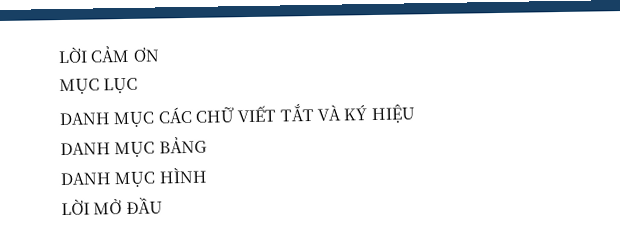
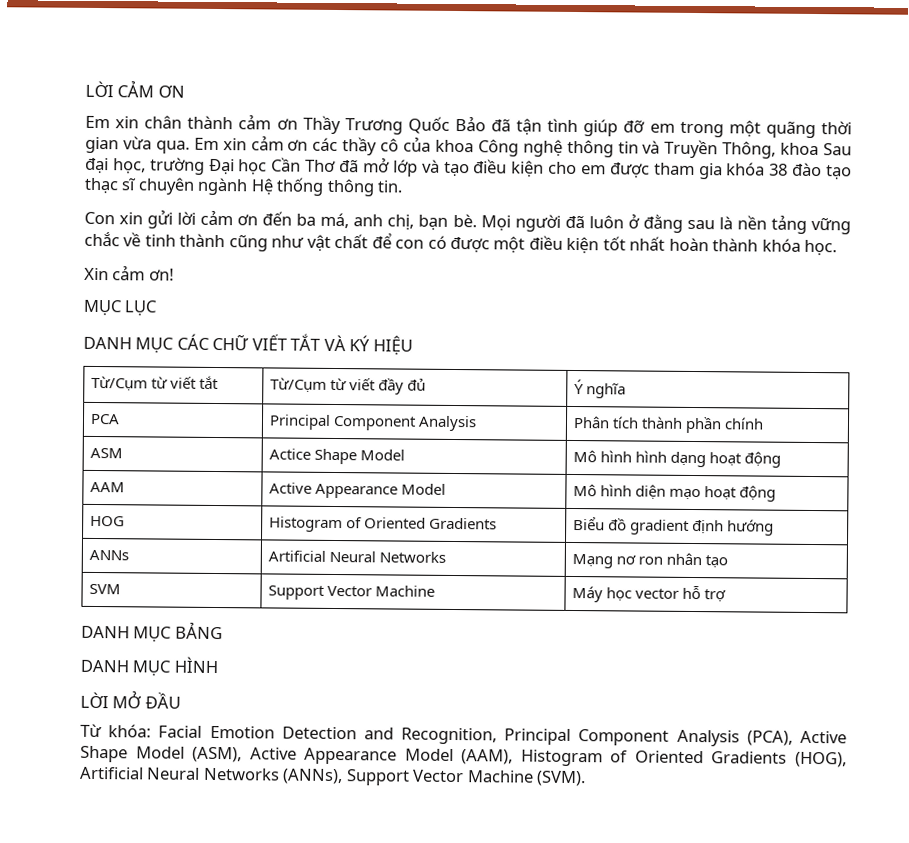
(159, 54) none -> [85,114,852,139] [85,135,852,159] [85,157,853,180] [84,177,404,197] [84,209,852,235] [84,231,838,256] [84,265,174,281] // Em xin chân thành cảm ơn Thầy Trương Quốc Bảo đã tận tình giúp đỡ em trong một quãng thời gian vừa qua. Em xin cảm ơn các thầy cô của khoa Công nghệ thông tin và Truyền Thông, khoa Sau đại học, trường Đại học Cần Thơ đã mở lớp và tạo điều kiện cho em được tham gia khóa 38 đào tạo thạc sĩ chuyên ngành Hệ thống thông tin. // Con xin gửi lời cảm ơn đến ba má, anh chị, bạn bè. Mọi người đã luôn ở đằng sau là nền tảng vững chắc về tinh thành cũng như vật chất để con có được một điều kiện tốt nhất hoàn thành khóa học. // Xin cảm ơn!
(415, 113) none -> [90,375,219,392] [269,377,426,395] [573,378,626,399] [89,413,120,425] [268,414,477,432] [572,415,764,434] [89,447,123,459] [268,448,405,465] [572,449,782,468] [89,481,125,493] [268,482,446,499] [572,483,777,502] [89,515,125,527] [268,516,497,533] [572,516,774,536] [88,549,129,561] [267,550,446,563] [571,552,728,569] [88,583,121,595] [267,585,435,600] [571,585,726,603] // Từ/Cụm từ viết tắt | Từ/Cụm từ viết đầy đủ | Ý nghĩa // PCA | Principal Component Analysis | Phân tích thành phần chính // ASM | Actice Shape Model | Mô hình hình dạng hoạt động // AAM | Active Appearance Model | Mô hình diện mạo hoạt động // HOG | Histogram of Oriented Gradients | Biểu đồ gradient định hướng // ANNs | Artificial Neural Networks | Mạng nơ ron nhân tạo // SVM | Support Vector Machine | Máy học vector hỗ trợ
(163, 206) none -> [80,723,847,747] [80,745,847,768] [79,766,587,787] // Từ khóa: Facial Emotion Detection and Recognition, Principal Component Analysis (PCA), Active Shape Model (ASM), Active Appearance Model (AAM), Histogram of Oriented Gradients (HOG), Artificial Neural Networks (ANNs), Support Vector Machine (SVM).

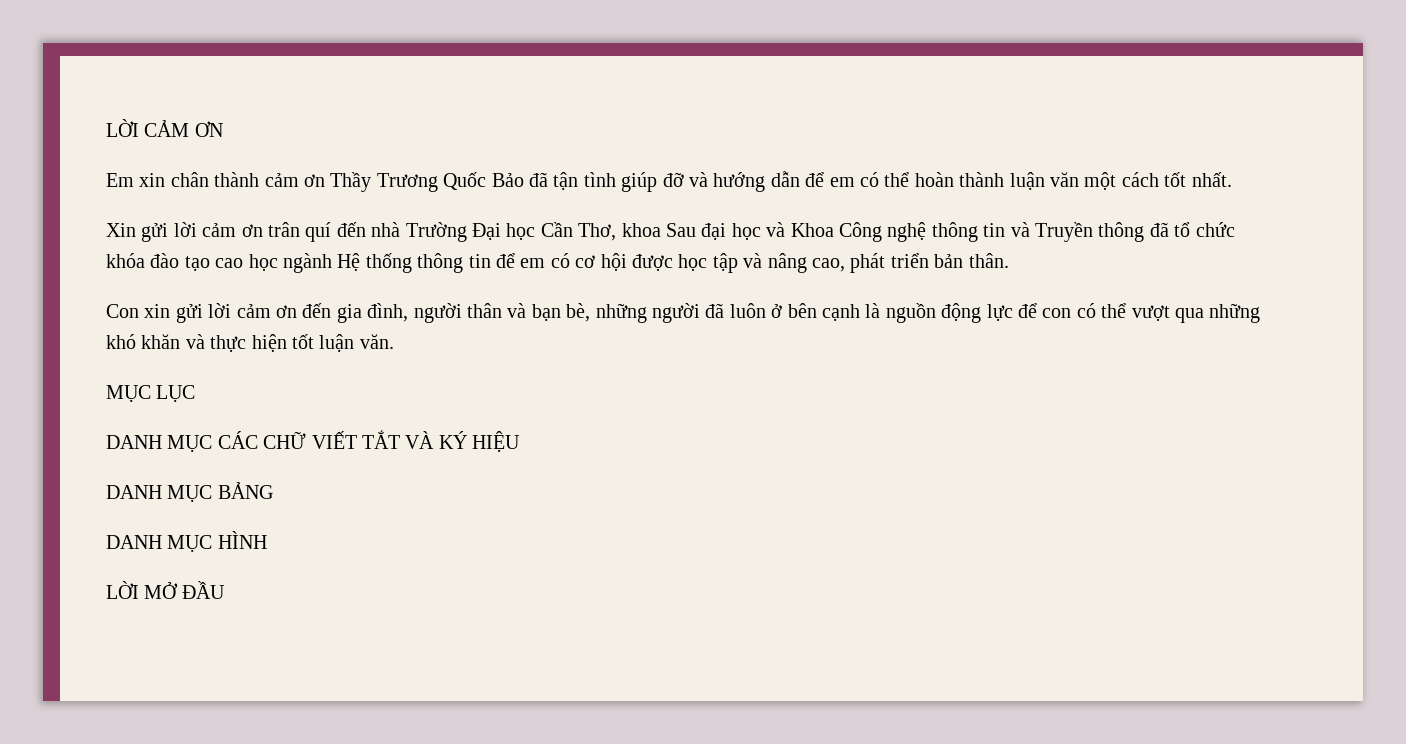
[649,120,852,139] [85,135,474,156] em trong một quãng thời gian vừa qua. Em xin cảm ơn các thầy cô của khoa -> [688,171,1232,192] [106,222,834,242] và hướng dẫn để em có thể hoàn thành luận văn một cách tốt nhất. // Xin gửi lời cảm ơn trân quí đến nhà Trường Đại học Cần Thơ, khoa Sau đại học và Khoa
[722,141,852,159] [85,157,853,180] [84,177,404,197] Thông, khoa Sau đại học, trường Đại học Cần Thơ đã mở lớp và tạo điều kiện cho em được tham gia khóa 38 đào tạo thạc sĩ chuyên ngành Hệ thống thông tin. -> [1098,222,1235,242] [106,253,1009,273] thông đã tổ chức khóa đào tạo cao học ngành Hệ thống thông tin để em có cơ hội được học tập và nâng cao, phát triển bản thân.
[296,212,852,235] [84,231,838,256] [84,265,174,281] ba má, anh chị, bạn bè. Mọi người đã luôn ở đằng sau là nền tảng vững chắc về tinh thành cũng như vật chất để con có được một điều kiện tốt nhất hoàn thành khóa học. // Xin cảm ơn! -> [336,303,1261,323] [106,334,394,352] gia đình, người thân và bạn bè, những người đã luôn ở bên cạnh là nguồn động lực để con có thể vượt qua những khó khăn và thực hiện tốt luận văn.
[90,375,219,392] [269,377,426,395] [573,378,626,399] [89,413,120,425] [268,414,477,432] [572,415,764,434] [89,447,123,459] [268,448,405,465] [572,449,782,468] [89,481,125,493] [268,482,446,499] [572,483,777,502] [89,515,125,527] [268,516,497,533] [572,516,774,536] [88,549,129,561] [267,550,446,563] [571,552,728,569] [88,583,121,595] [267,585,435,600] [571,585,726,603] // Từ/Cụm từ viết tắt | Từ/Cụm từ viết đầy đủ | Ý nghĩa // PCA | Principal Component Analysis | Phân tích thành phần chính // ASM | Actice Shape Model | Mô hình hình dạng hoạt động // AAM | Active Appearance Model | Mô hình diện mạo hoạt động // HOG | Histogram of Oriented Gradients | Biểu đồ gradient định hướng // ANNs | Artificial Neural Networks | Mạng nơ ron nhân tạo // SVM | Support Vector Machine | Máy học vector hỗ trợ -> (521, 441) none
[80,723,847,747] [80,745,847,768] [79,766,587,787] // Từ khóa: Facial Emotion Detection and Recognition, Principal Component Analysis (PCA), Active Shape Model (ASM), Active Appearance Model (AAM), Histogram of Oriented Gradients (HOG), Artificial Neural Networks (ANNs), Support Vector Machine (SVM). -> (225, 590) none

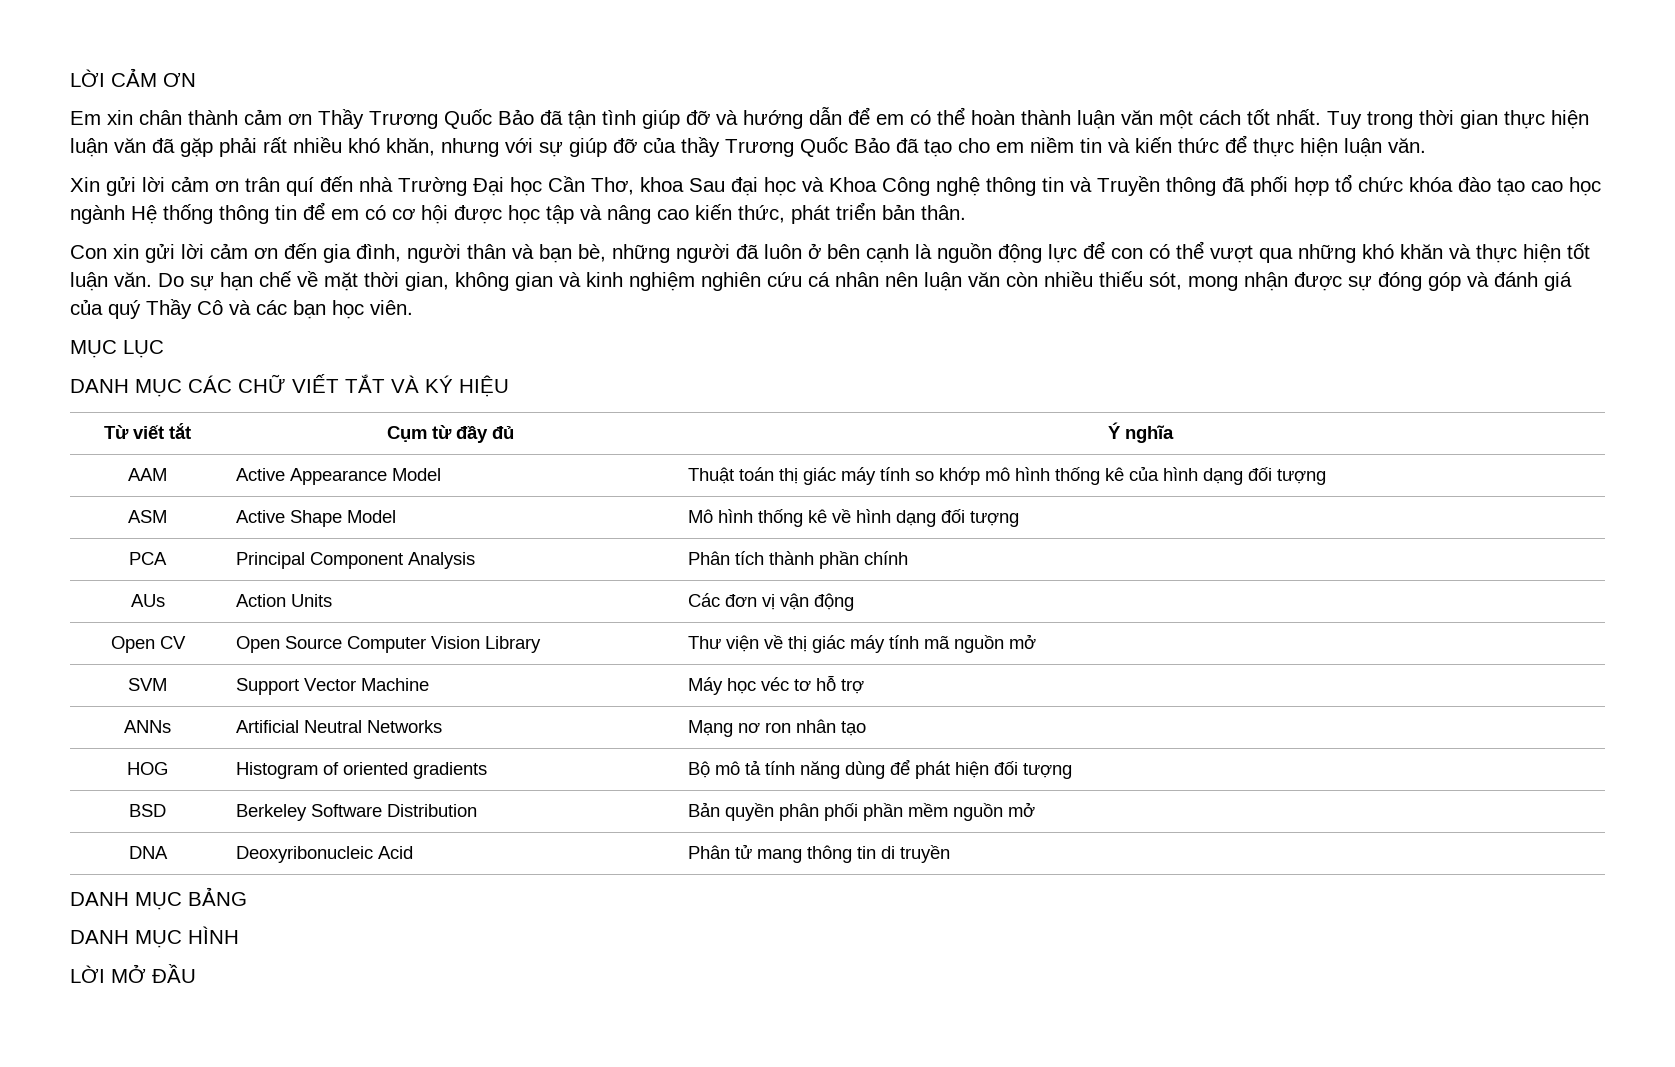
(1232, 179) none -> [1327,110,1589,129] [70,135,1426,157] Tuy trong thời gian thực hiện luận văn đã gặp phải rất nhiều khó khăn, nhưng với sự giúp đỡ của thầy Trương Quốc Bảo đã tạo cho em niềm tin và kiến thức để thực hiện luận văn.
(1169, 229) none -> [1250,176,1329,196] phối hợp
[811,258,845,272] cao, -> [657,204,785,223] cao kiến thức,
(394, 341) none -> [158,271,1572,291] [70,299,413,319] Do sự hạn chế về mặt thời gian, không gian và kinh nghiệm nghiên cứu cá nhân nên luận văn còn nhiều thiếu sót, mong nhận được sự đóng góp và đánh giá của quý Thầy Cô và các bạn học viên.
(521, 441) none -> [104,423,191,439] [387,425,514,443] [1108,422,1174,443] [128,468,167,481] [235,468,441,485] [687,466,1326,485] [128,510,167,523] [235,510,396,527] [687,509,1019,527] [129,552,167,565] [235,552,475,569] [687,551,908,569] [130,594,165,607] [235,594,332,607] [687,593,854,611] [110,636,186,653] [235,636,541,653] [687,634,1036,653] [128,678,167,691] [235,678,429,695] [687,675,864,695] [124,720,171,733] [235,720,442,733] [687,719,866,737] [127,762,168,775] [235,762,487,779] [687,759,1072,779] [129,804,166,817] [235,804,477,821] [687,802,1035,821] [128,846,168,859] [235,846,413,863] [687,844,950,863] // Từ viết tắt | Cụm từ đầy đủ | Ý nghĩa // AAM | Active Appearance Model | Thuật toán thị giác máy tính so khớp mô hình thống kê của hình dạng đối tượng // ASM | Active Shape Model | Mô hình thống kê về hình dạng đối tượng // PCA | Principal Component Analysis | Phân tích thành phần chính // AUs | Action Units | Các đơn vị vận động // Open CV | Open Source Computer Vision Library | Thư viện về thị giác máy tính mã nguồn mở // SVM | Support Vector Machine | Máy học véc tơ hỗ trợ // ANNs | Artificial Neutral Networks | Mạng nơ ron nhân tạo // HOG | Histogram of oriented gradients | Bộ mô tả tính năng dùng để phát hiện đối tượng // BSD | Berkeley Software Distribution | Bản quyền phân phối phần mềm nguồn mở // DNA | Deoxyribonucleic Acid | Phân tử mang thông tin di truyền

